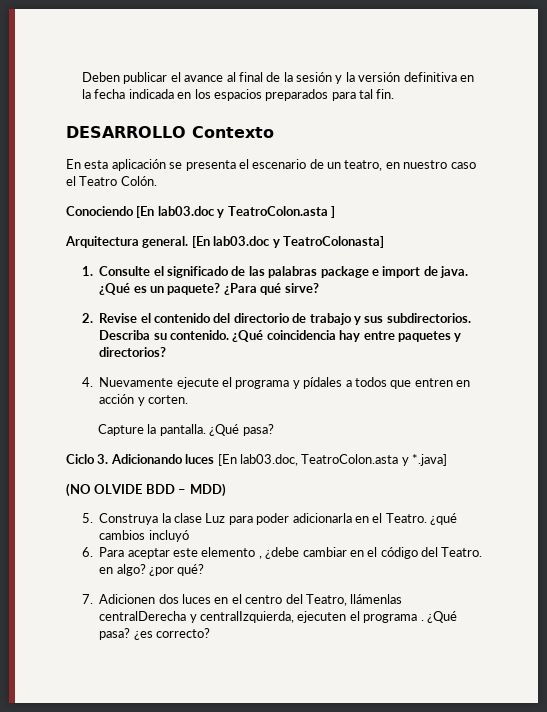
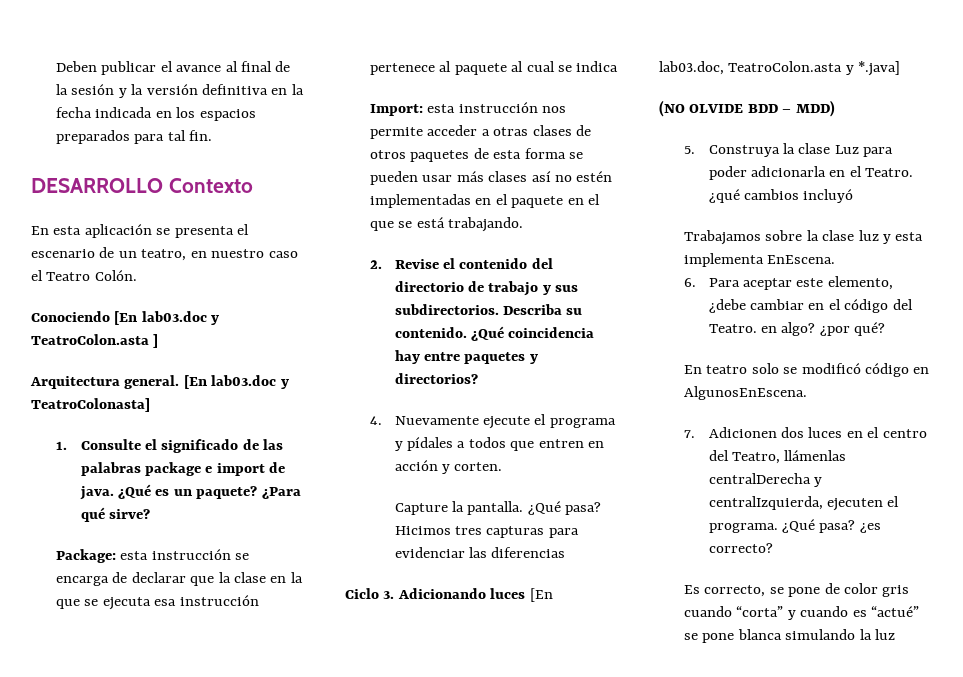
(319, 288) none -> [55,549,250,563] [55,572,303,586] [55,595,259,610] [369,61,619,75] [369,102,567,116] [369,125,592,139] [369,148,584,162] [369,171,613,185] [369,194,601,208] [369,217,524,232] // Package: esta instrucción se encarga de declarar que la clase en la que se ejecuta esa instrucción pertenece al paquete al cual se indica // Import: esta instrucción nos permite acceder a otras clases de otros paquetes de esta forma se pueden usar más clases así no estén implementadas en el paquete en el que se está trabajando.
(274, 430) none -> [394,526,579,538] [394,547,566,558] Hicimos tres capturas para evidenciar las diferencias
(189, 536) none -> [683,230,924,245] [683,253,836,267] // Trabajamos sobre la clase luz y esta implementa EnEscena.
[201,547,262,559] elemento , -> [827,276,893,290] elemento,
(205, 570) none -> [683,363,930,377] [683,386,807,400] // En teatro solo se modificó código en AlgunosEnEscena.
[363,614,424,623] programa . -> [708,523,778,533] programa.
(211, 633) none -> [683,583,910,597] [683,606,920,620] [683,629,896,643] // Es correcto, se pone de color gris cuando “corta” y cuando es “actué” se pone blanca simulando la luz

